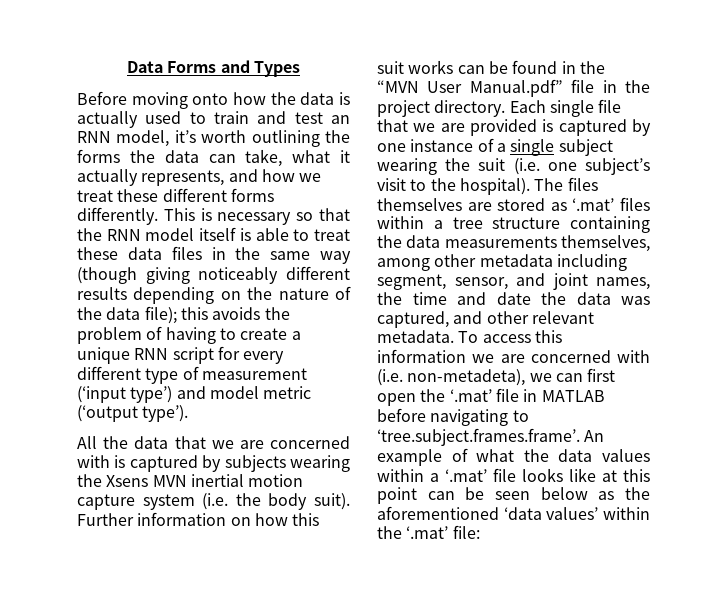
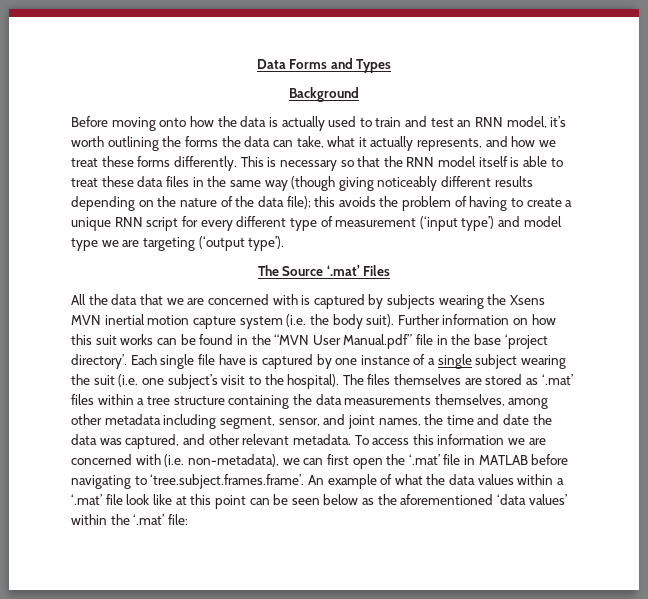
(300, 69) none -> [289,87,359,102] // Background
[162,188,227,202] different -> (134, 161) none
[263,386,312,399] [77,405,189,422] metric (‘output type’). -> [71,236,285,251] [257,265,391,276] type we are targeting (‘output type’). // The Source ‘.mat’ Files
[377,99,622,117] [377,119,537,136] project directory. Each single file that we are provided -> [474,334,548,349] [71,354,246,369] base ‘project directory’. Each single file have
[407,369,526,386] non-metadeta), -> [187,454,279,467] non-metadata),
[522,468,563,482] looks -> [126,494,150,505] look

